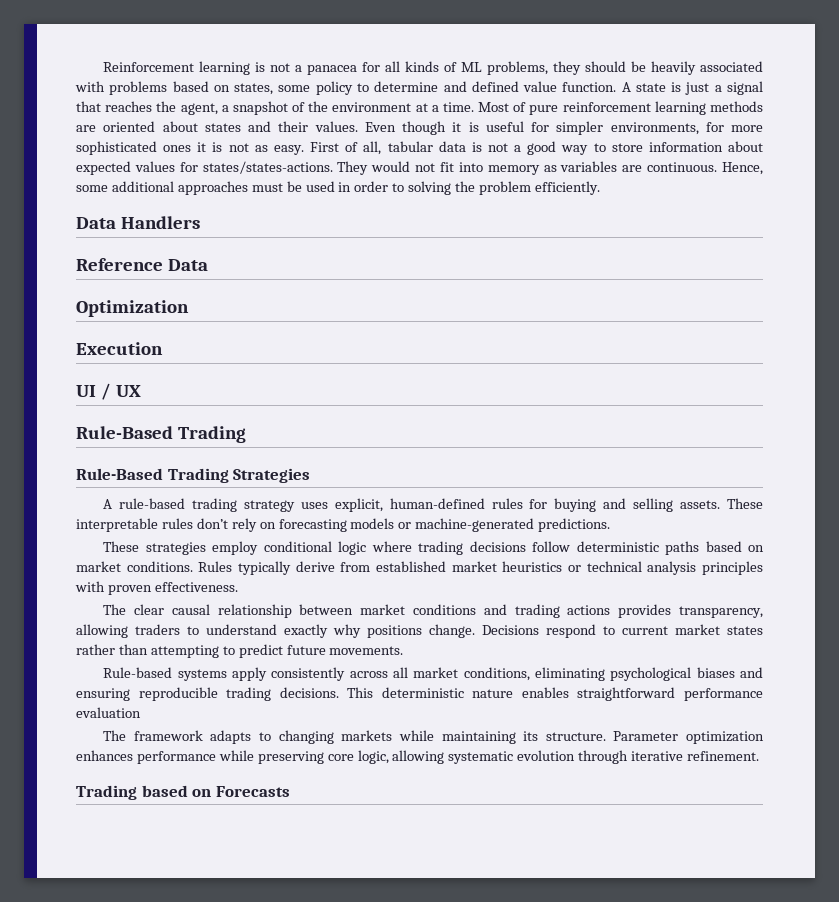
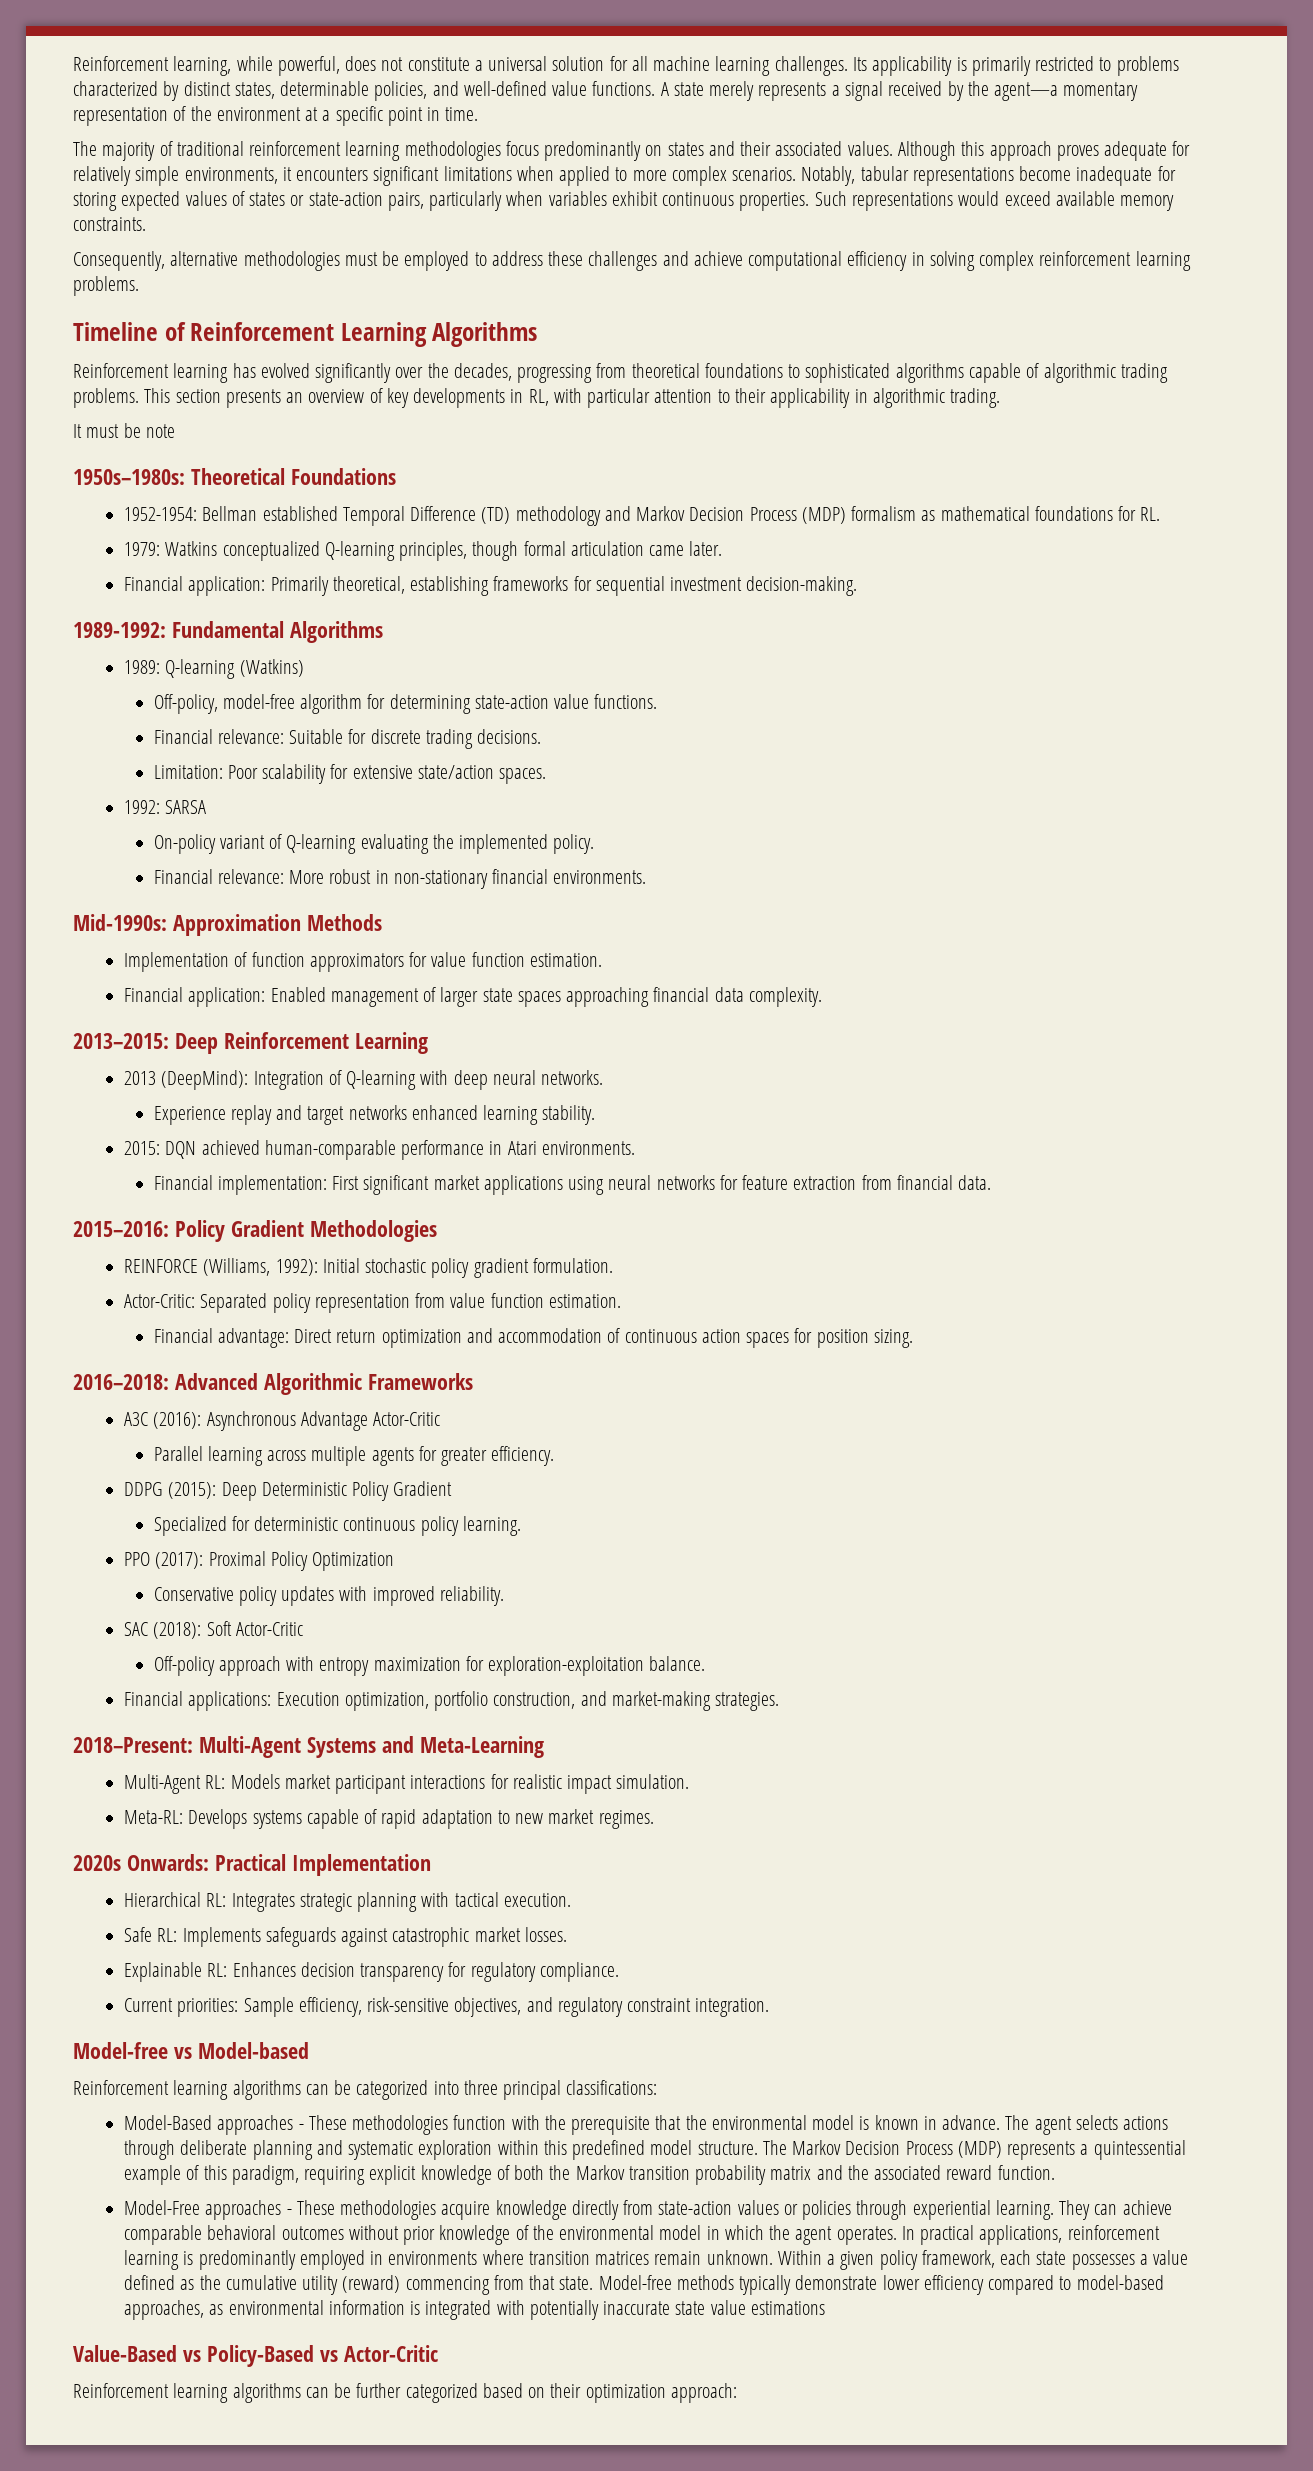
[103,61,764,75] [75,81,764,95] [76,101,288,115] Reinforcement learning is not a panacea for all kinds of ML problems, they should be heavily associated with problems based on states, some policy to determine and defined value function. A state is just a signal that reaches the agent, a snapshot -> [73,56,1179,76] [73,81,1139,101] [73,107,168,126] Reinforcement learning, while powerful, does not constitute a universal solution for all machine learning challenges. Its applicability is primarily restricted to problems characterized by distinct states, determinable policies, and well-defined value functions. A state merely represents a signal received by the agent—a momentary representation
[442,101,763,115] [76,121,763,135] [76,141,763,155] [76,161,764,175] [76,181,600,195] [76,216,200,229] [76,258,208,271] [76,300,189,317] [76,342,163,355] [76,383,141,400] [76,426,246,443] [76,468,311,483] [103,498,763,512] [76,518,611,532] [103,541,764,555] [76,561,763,575] [75,581,238,595] [103,604,763,618] [76,624,763,638] [76,644,404,658] [103,667,763,681] [76,687,763,701] [76,707,141,718] [103,730,765,744] [76,750,760,764] [76,785,290,800] time. Most of pure reinforcement learning methods are oriented about states and their values. Even though it is useful for simpler environments, for more sophisticated ones it is not as easy. First of all, tabular data is not a good way to store information about expected values for states/states-actions. They would not fit into memory as variables are continuous. Hence, some additional approaches must be used in order to solving the problem efficiently. // Data Handlers // Reference Data // Optimization // Execution // UI / UX // Rule-Based Trading // Rule-Based Trading Strategies // A rule-based trading strategy uses explicit, human-defined rules for buying and selling assets. These interpretable rules don’t rely on forecasting models or machine-generated predictions. // These strategies employ conditional logic where trading decisions follow deterministic paths based on market conditions. Rules typically derive from established market heuristics or technical analysis principles with proven effectiveness. // The clear causal relationship between market conditions and trading actions provides transparency, allowing traders to understand exactly why positions change. Decisions respond to current market states rather than attempting to predict future movements. // Rule-based systems apply consistently across all market conditions, eliminating psychological biases and ensuring reproducible trading decisions. This deterministic nature enables straightforward performance evaluation // The framework adapts to changing markets while maintaining its structure. Parameter optimization enhances performance while preserving core logic, allowing systematic evolution through iterative refinement. // Trading based on Forecasts -> [335,106,479,126] [73,141,1191,161] [73,166,1176,186] [73,191,1175,211] [73,217,146,231] [73,251,1191,271] [73,276,139,296] [73,322,538,347] [73,363,1168,383] [73,388,1001,408] [73,423,175,438] [73,468,396,485] [123,506,1161,526] [123,541,723,561] [123,576,858,596] [73,621,383,643] [123,659,304,679] [153,694,658,714] [153,729,542,749] [153,764,547,784] [123,800,207,814] [153,834,595,854] [153,869,647,889] [73,914,382,936] [123,952,602,972] [123,987,822,1007] [73,1032,428,1054] [123,1070,604,1090] [153,1105,596,1125] [123,1140,635,1160] [153,1175,992,1195] [73,1220,437,1242] [123,1258,613,1278] [123,1293,621,1313] [153,1328,913,1348] [73,1373,473,1395] [123,1411,441,1431] [153,1446,555,1466] [123,1481,453,1501] [153,1516,521,1536] [123,1551,395,1571] [153,1586,504,1606] [123,1621,303,1639] [153,1656,706,1676] [123,1691,780,1711] [73,1736,544,1758] [123,1774,690,1794] [123,1809,654,1829] [73,1854,431,1876] [123,1892,571,1912] [123,1927,567,1947] [123,1962,619,1982] [123,1997,770,2017] [73,2042,309,2059] [73,2080,658,2100] [123,2115,1169,2135] [123,2140,1186,2160] [123,2165,1055,2185] [123,2200,1172,2220] [123,2225,1160,2245] [123,2250,1189,2270] [123,2275,1164,2295] [123,2300,825,2320] [73,2345,438,2367] [73,2383,737,2403] specific point in time. // The majority of traditional reinforcement learning methodologies focus predominantly on states and their associated values. Although this approach proves adequate for relatively simple environments, it encounters significant limitations when applied to more complex scenarios. Notably, tabular representations become inadequate for storing expected values of states or state-action pairs, particularly when variables exhibit continuous properties. Such representations would exceed available memory constraints. // Consequently, alternative methodologies must be employed to address these challenges and achieve computational efficiency in solving complex reinforcement learning problems. // Timeline of Reinforcement Learning Algorithms // Reinforcement learning has evolved significantly over the decades, progressing from theoretical foundations to sophisticated algorithms capable of algorithmic trading problems. This section presents an overview of key developments in RL, with particular attention to their applicability in algorithmic trading. // It must be note // 1950s–1980s: Theoretical Foundations // 1952-1954: Bellman established Temporal Difference (TD) methodology and Markov Decision Process (MDP) formalism as mathematical foundations for RL. // 1979: Watkins conceptualized Q-learning principles, though formal articulation came later. // Financial application: Primarily theoretical, establishing frameworks for sequential investment decision-making. // 1989-1992: Fundamental Algorithms // 1989: Q-learning (Watkins) // Off-policy, model-free algorithm for determining state-action value functions. // Financial relevance: Suitable for discrete trading decisions. // Limitation: Poor scalability for extensive state/action spaces. // 1992: SARSA // On-policy variant of Q-learning evaluating the implemented policy. // Financial relevance: More robust in non-stationary financial environments. // Mid-1990s: Approximation Methods // Implementation of function approximators for value function estimation. // Financial application: Enabled management of larger state spaces approaching financial data complexity. // 2013–2015: Deep Reinforcement Learning // 2013 (DeepMind): Integration of Q-learning with deep neural networks. // Experience replay and target networks enhanced learning stability. // 2015: DQN achieved human-comparable performance in Atari environments. // Financial implementation: First significant market applications using neural networks for feature extraction from financial data. // 2015–2016: Policy Gradient Methodologies // REINFORCE (Williams, 1992): Initial stochastic policy gradient formulation. // Actor-Critic: Separated policy representation from value function estimation. // Financial advantage: Direct return optimization and accommodation of continuous action spaces for position sizing. // 2016–2018: Advanced Algorithmic Frameworks // A3C (2016): Asynchronous Advantage Actor-Critic // Parallel learning across multiple agents for greater efficiency. // DDPG (2015): Deep Deterministic Policy Gradient // Specialized for deterministic continuous policy learning. // PPO (2017): Proximal Policy Optimization // Conservative policy updates with improved reliability. // SAC (2018): Soft Actor-Critic // Off-policy approach with entropy maximization for exploration-exploitation balance. // Financial applications: Execution optimization, portfolio construction, and market-making strategies. // 2018–Present: Multi-Agent Systems and Meta-Learning // Multi-Agent RL: Models market participant interactions for realistic impact simulation. // Meta-RL: Develops systems capable of rapid adaptation to new market regimes. // 2020s Onwards: Practical Implementation // Hierarchical RL: Integrates strategic planning with tactical execution. // Safe RL: Implements safeguards against catastrophic market losses. // Explainable RL: Enhances decision transparency for regulatory compliance. // Current priorities: Sample efficiency, risk-sensitive objectives, and regulatory constraint integration. // Model-free vs Model-based // Reinforcement learning algorithms can be categorized into three principal classifications: // Model-Based approaches - These methodologies function with the prerequisite that the environmental model is known in advance. The agent selects actions through deliberate planning and systematic exploration within this predefined model structure. The Markov Decision Process (MDP) represents a quintessential example of this paradigm, requiring explicit knowledge of both the Markov transition probability matrix and the associated reward function. // Model-Free approaches - These methodologies acquire knowledge directly from state-action values or policies through experiential learning. They can achieve comparable behavioral outcomes without prior knowledge of the environmental model in which the agent operates. In practical applications, reinforcement learning is predominantly employed in environments where transition matrices remain unknown. Within a given policy framework, each state possesses a value defined as the cumulative utility (reward) commencing from that state. Model-free methods typically demonstrate lower efficiency compared to model-based approaches, as environmental information is integrated with potentially inaccurate state value estimations // Value-Based vs Policy-Based vs Actor-Critic // Reinforcement learning algorithms can be further categorized based on their optimization approach:

